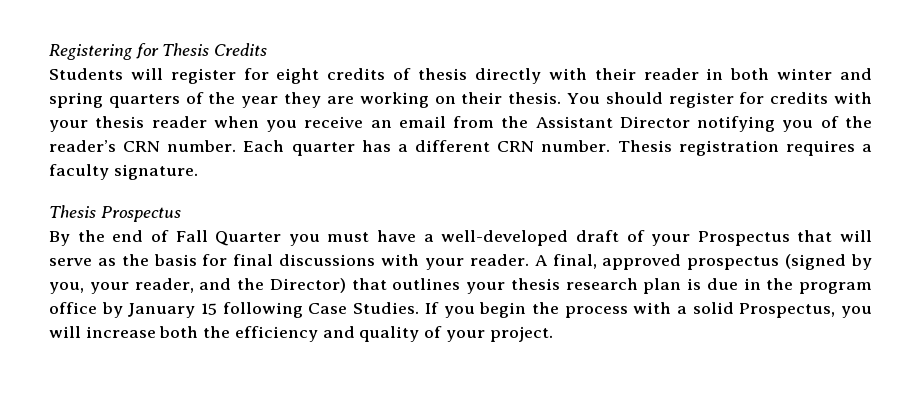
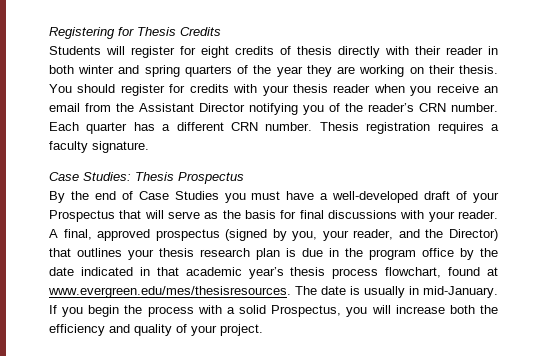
(198, 172) none -> [49,172,131,181] Case Studies:
[175,230,282,246] Fall Quarter -> [138,191,219,200] Case Studies
[128,302,420,318] January 15 following Case Studies. -> [480,248,498,257] [49,267,498,279] [48,286,498,298] the date indicated in that academic year’s thesis process flowchart, found at www.evergreen.edu/mes/thesisresources. The date is usually in mid-January.

